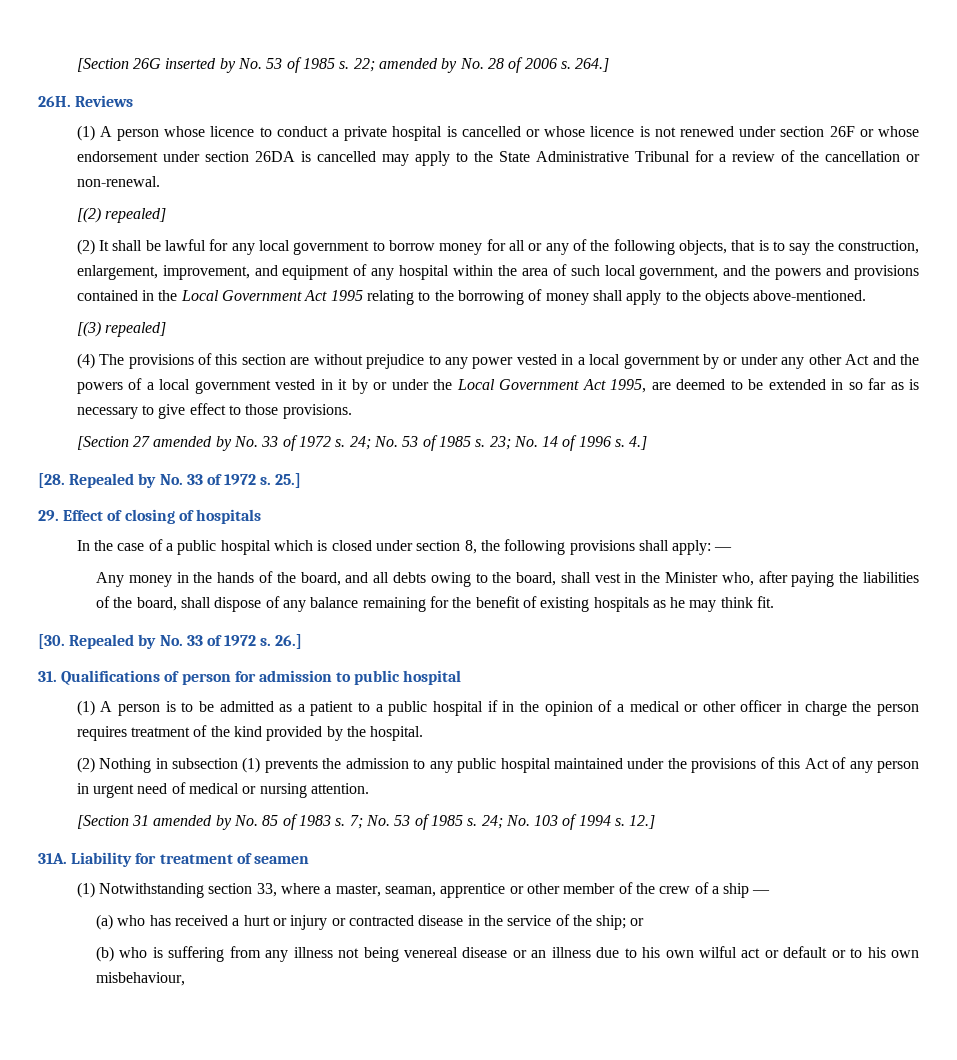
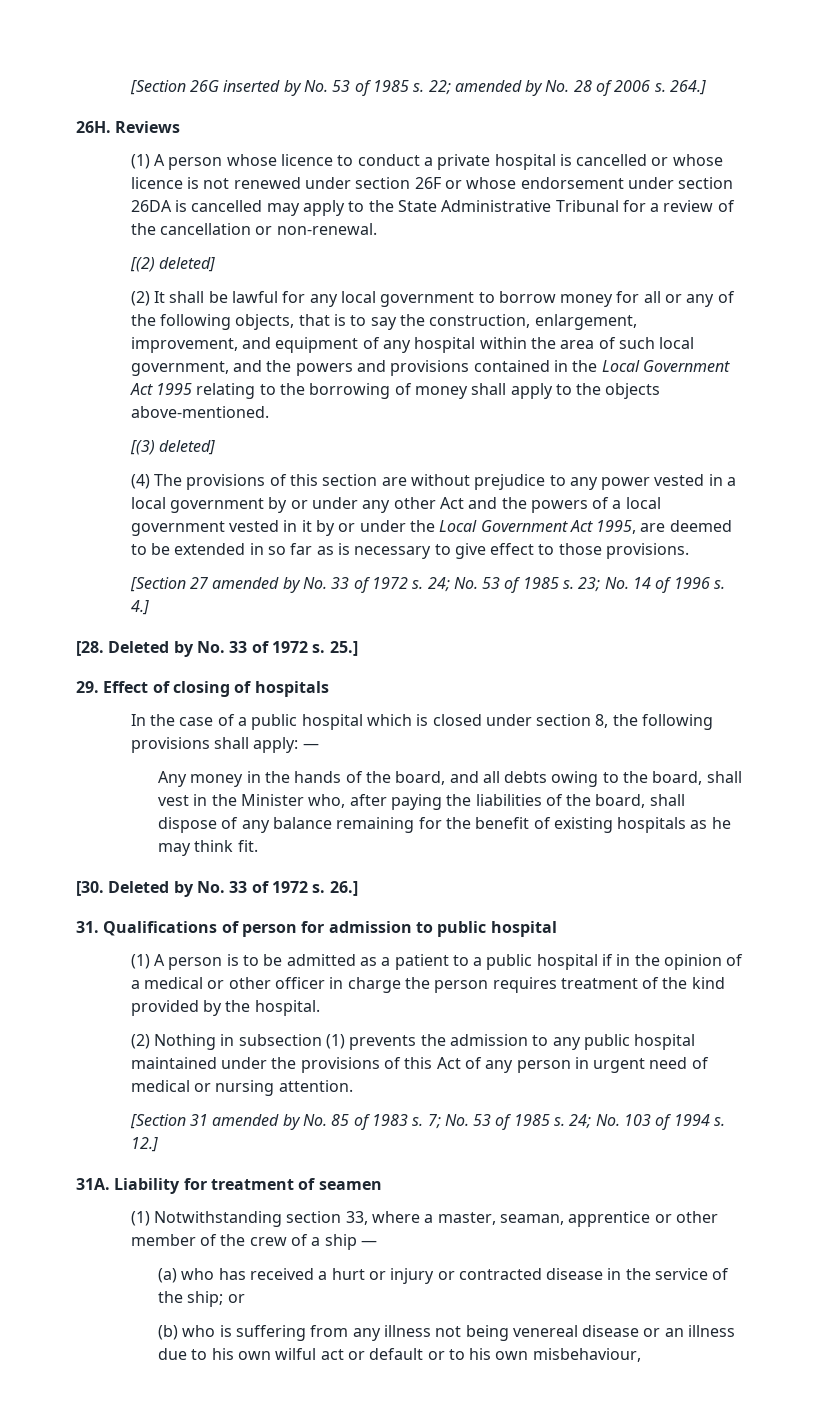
[105,208,167,223] repealed] -> [158,257,215,272] deleted]
[105,322,167,337] repealed] -> [158,440,215,455] deleted]
[69,473,135,488] Repealed -> [108,641,170,653] Deleted
[69,634,135,649] Repealed -> [108,881,170,893] Deleted

